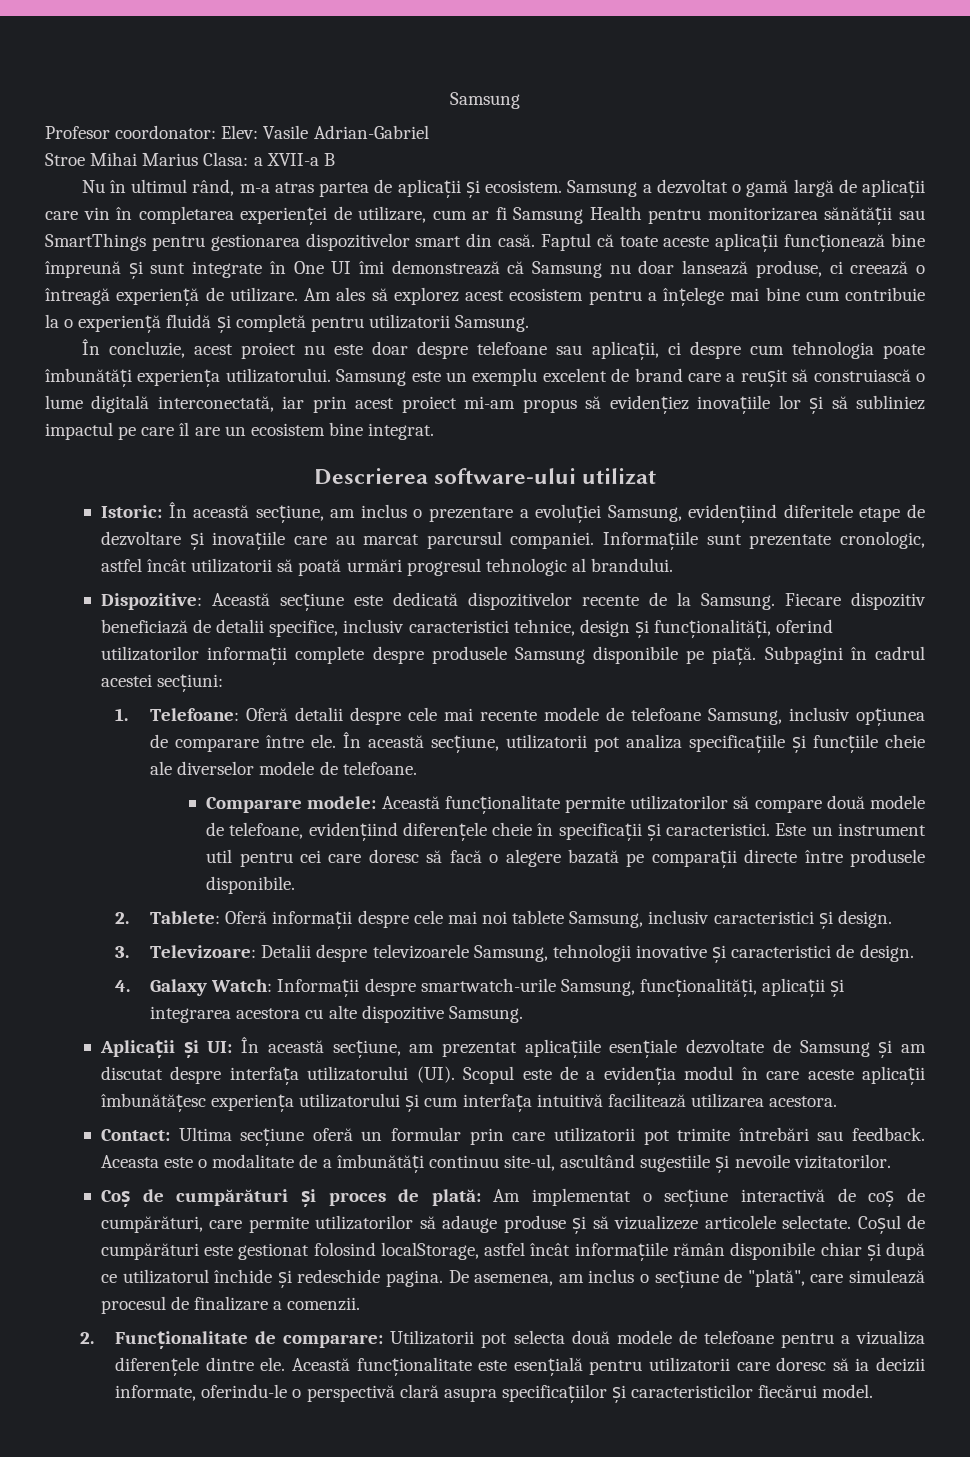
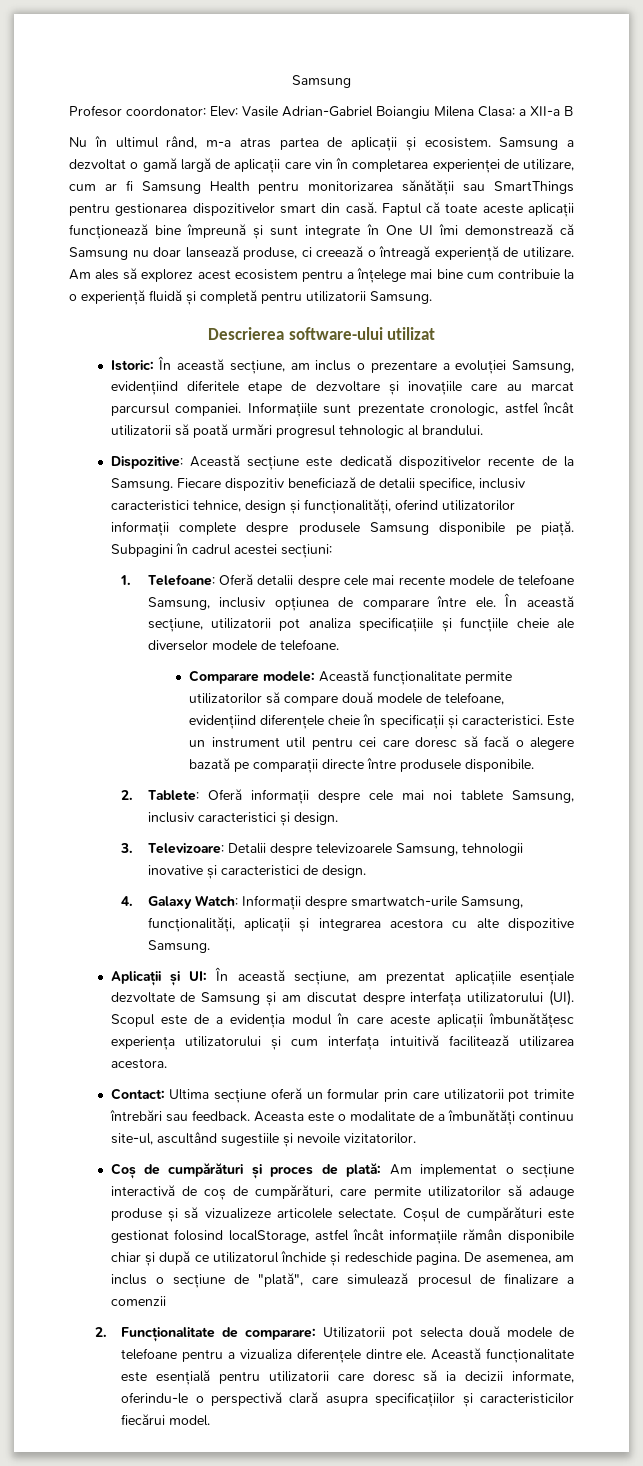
[45,152,199,166] // Stroe Mihai Marius -> [376,106,474,119] Boiangiu Milena
[266,153,319,166] XVII-a -> [530,106,560,116] XII-a
[81,339,925,360] [45,368,925,387] [45,395,925,414] [45,422,435,440] // În concluzie, acest proiect nu este doar despre telefoane sau aplicații, ci despre cum tehnologia poate îmbunătăți experiența utilizatorului. Samsung este un exemplu excelent de brand care a reușit să construiască o lume digitală interconectată, iar prin acest proiect mi-am propus să evidențiez inovațiile lor și să subliniez impactul pe care îl are un ecosistem bine integrat. -> (432, 297) none
[287,1297,361,1311] comenzii. -> [110,1296,166,1306] comenzii

